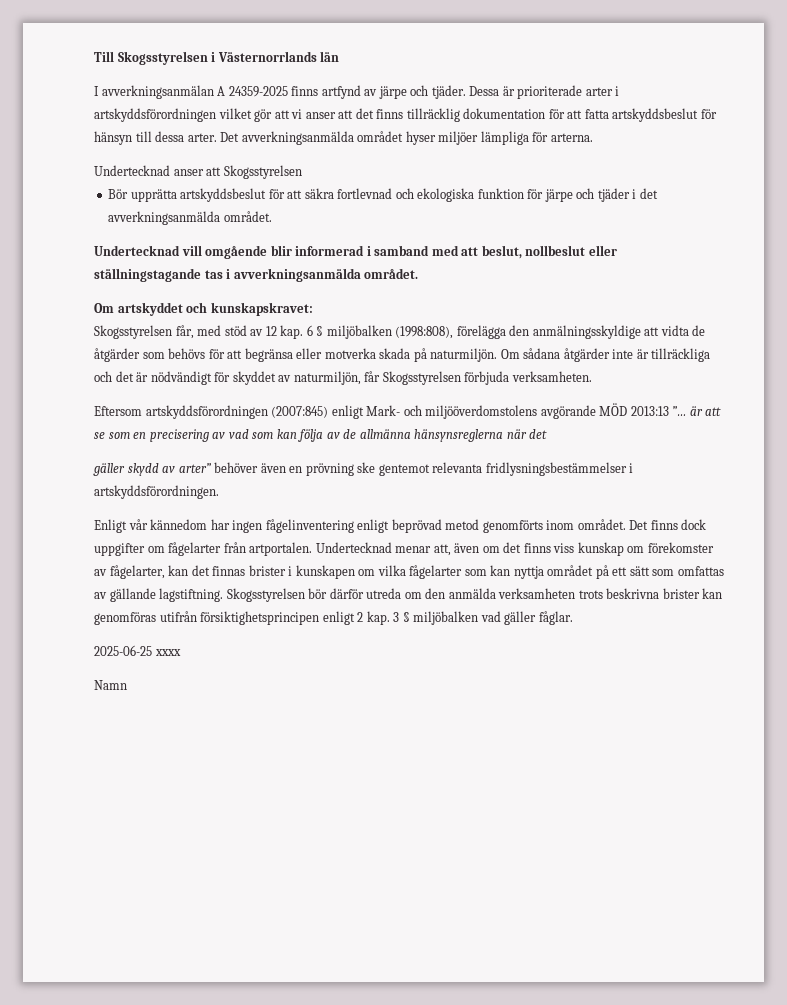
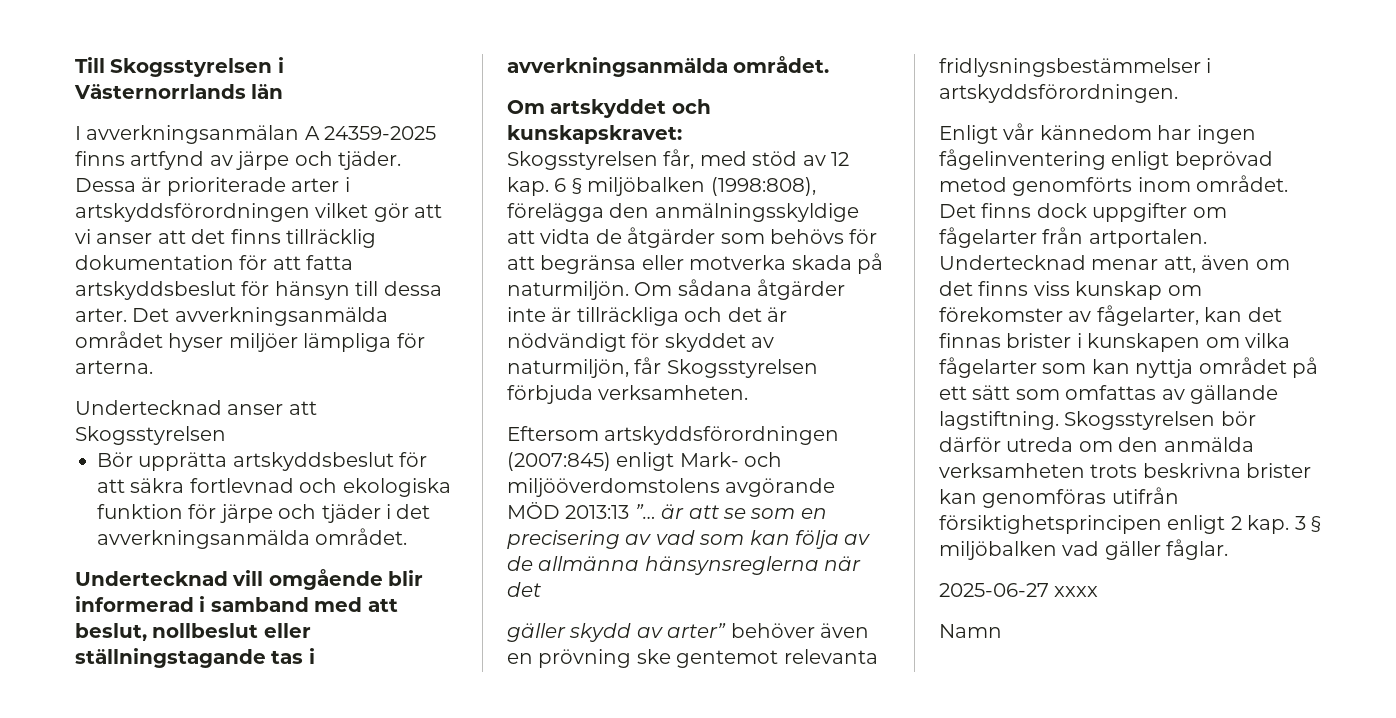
[94,645,152,656] 2025-06-25 -> [939,583,1049,597] 2025-06-27

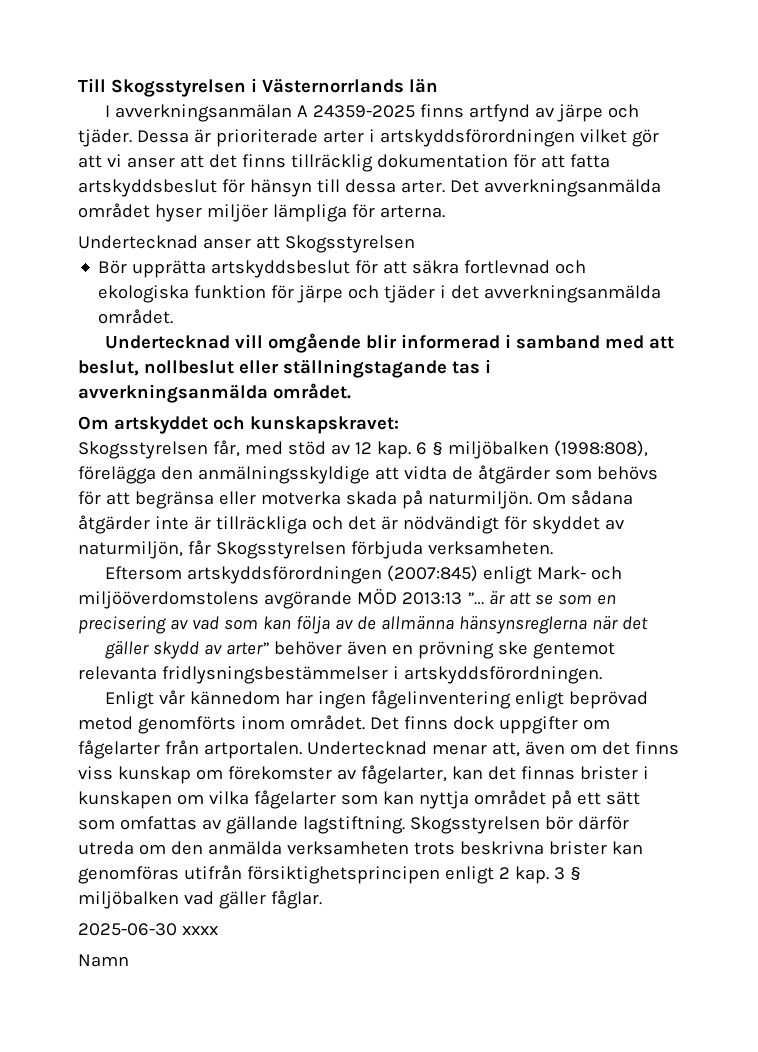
[939,583,1049,597] 2025-06-27 -> [78,923,177,936] 2025-06-30

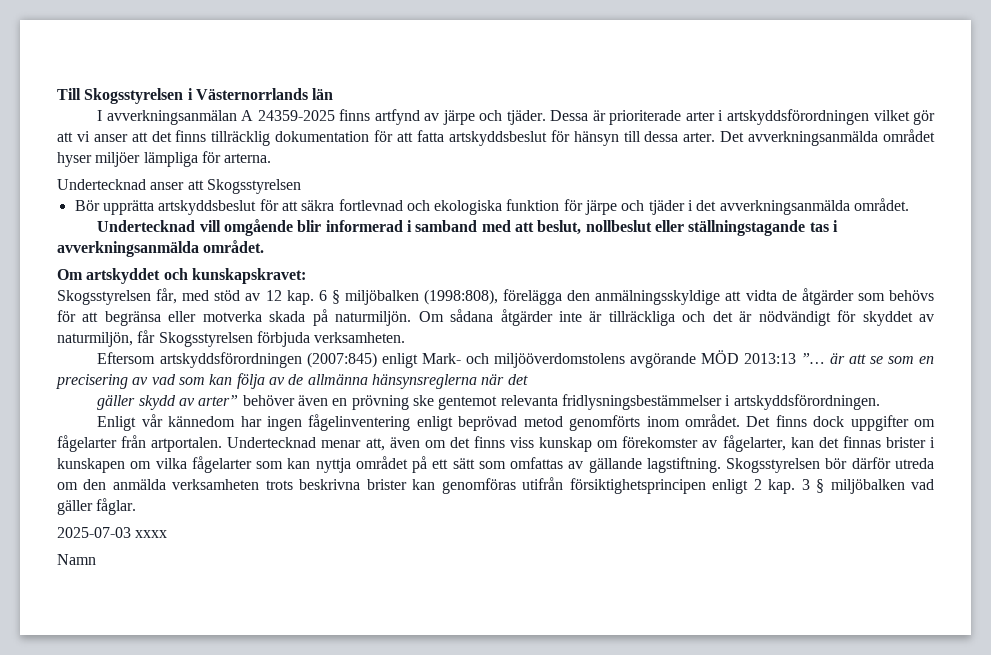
[78,923,177,936] 2025-06-30 -> [57,527,131,538] 2025-07-03

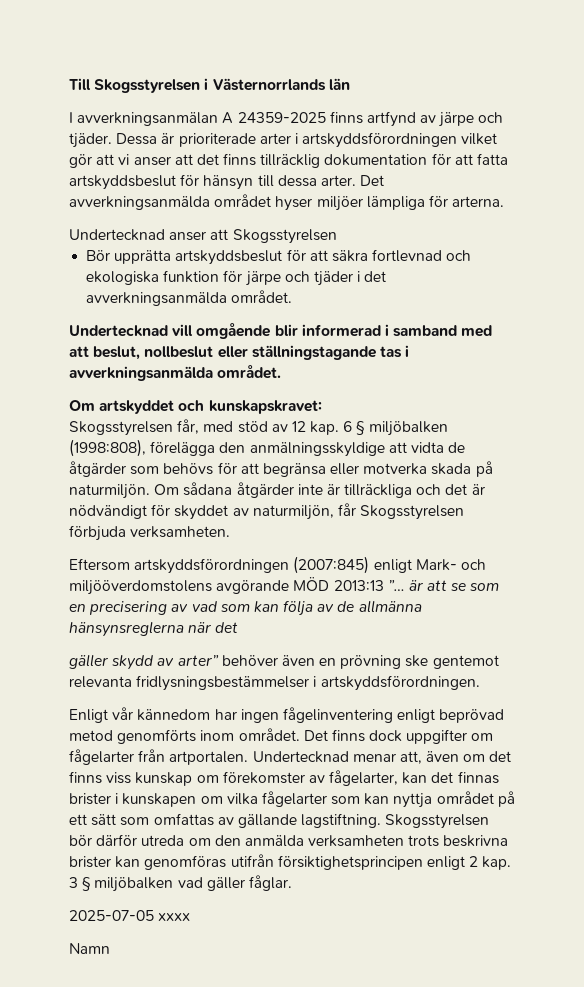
[57,527,131,538] 2025-07-03 -> [69,910,154,921] 2025-07-05

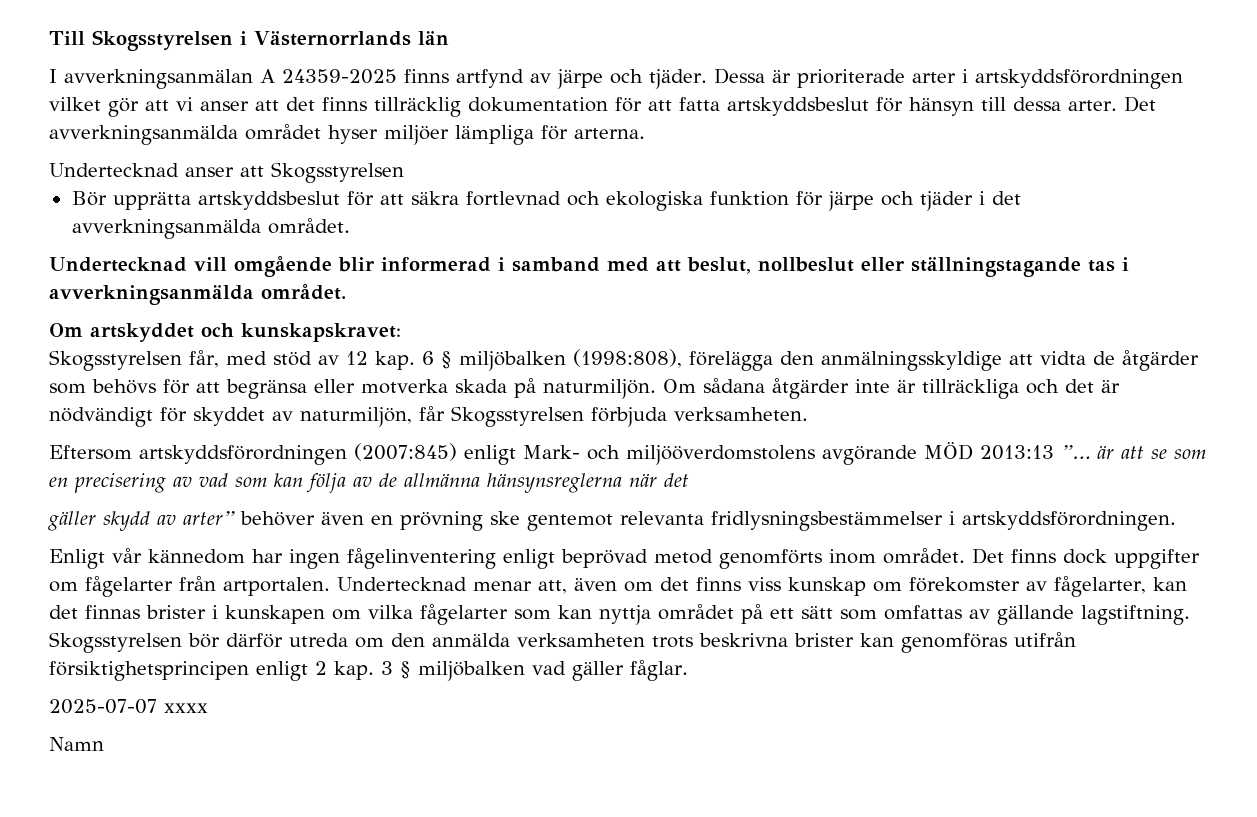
[69,910,154,921] 2025-07-05 -> [49,699,157,714] 2025-07-07

